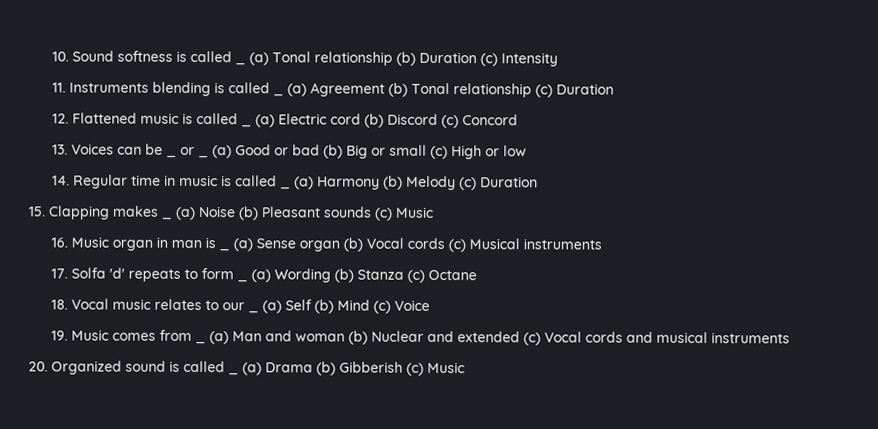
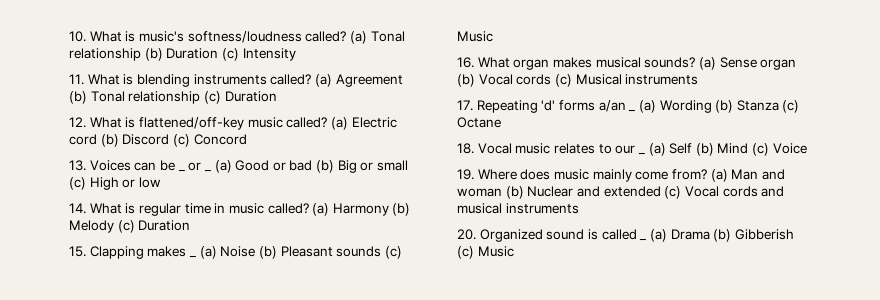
[71,50,246,66] Sound softness is called _ -> [89,31,347,43] What is music's softness/loudness called?
[68,81,284,97] Instruments blending is called _ -> [87,74,312,87] What is blending instruments called?
[71,112,252,128] Flattened music is called _ -> [89,117,328,130] What is flattened/off-key music called?
[72,174,291,190] Regular time in music is called _ -> [89,203,309,216] What is regular time in music called?
[70,236,230,252] Music organ in man is _ -> [477,57,696,70] What organ makes musical sounds?
[70,267,234,282] Solfa 'd' repeats to form -> [476,100,626,113] Repeating 'd' forms a/an
[70,329,206,345] Music comes from _ -> [477,169,707,182] Where does music mainly come from?

